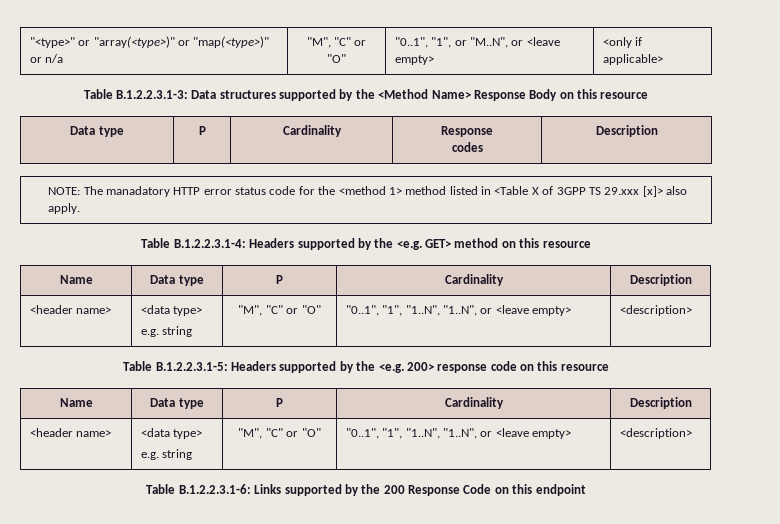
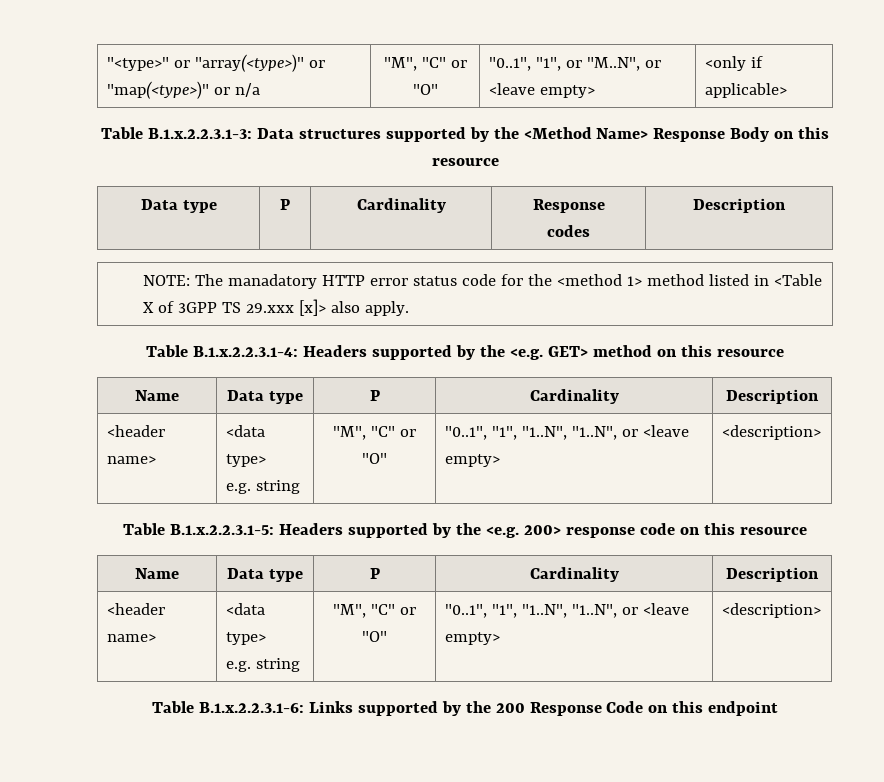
[115,90,188,99] B.1.2.2.3.1-3: -> [147,128,252,139] B.1.x.2.2.3.1-3:
[173,239,246,248] B.1.2.2.3.1-4: -> [193,346,299,357] B.1.x.2.2.3.1-4:
[155,362,228,371] B.1.2.2.3.1-5: -> [170,524,275,535] B.1.x.2.2.3.1-5:
[178,484,251,494] B.1.2.2.3.1-6: -> [198,702,304,713] B.1.x.2.2.3.1-6:

